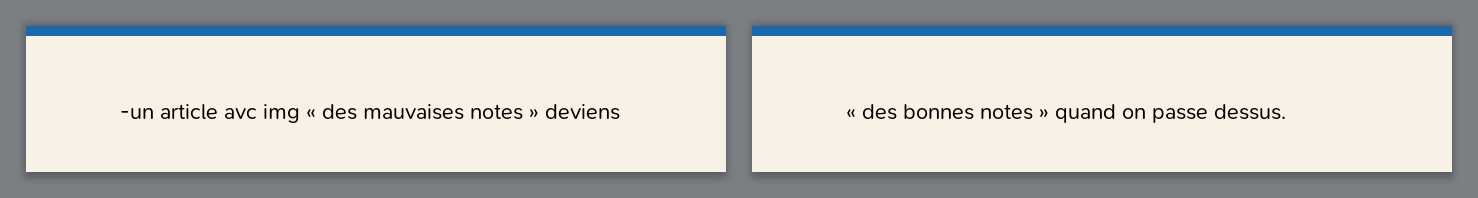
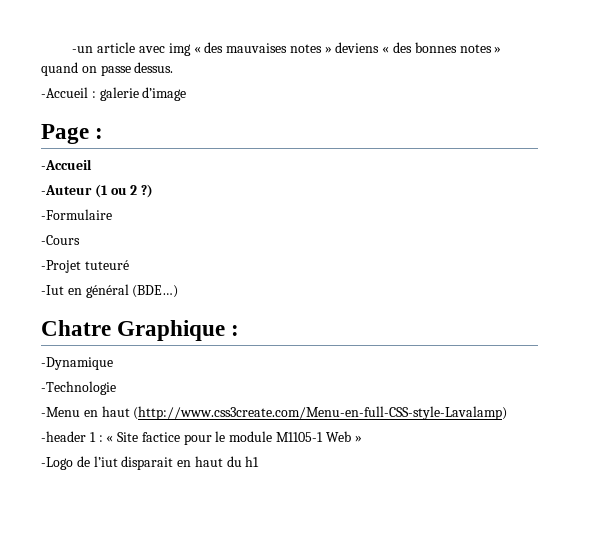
[224,108,257,119] avc -> [139,46,166,53] avec
(1286, 112) none -> [41,87,187,101] [41,124,104,144] [41,159,92,170] [41,184,154,198] [41,209,112,220] [41,235,80,245] [41,260,129,273] [41,284,179,298] [41,320,240,341] [41,357,113,370] [41,381,116,395] [41,406,508,420] [41,431,362,445] [41,456,260,470] // -Accueil : galerie d’image // Page : // -Accueil // -Auteur (1 ou 2 ?) // -Formulaire // -Cours // -Projet tuteuré // -Iut en général (BDE…) // Chatre Graphique : // -Dynamique // -Technologie // -Menu en haut (http://www.css3create.com/Menu-en-full-CSS-style-Lavalamp) // -header 1 : « Site factice pour le module M1105-1 Web » // -Logo de l’iut disparait en haut du h1

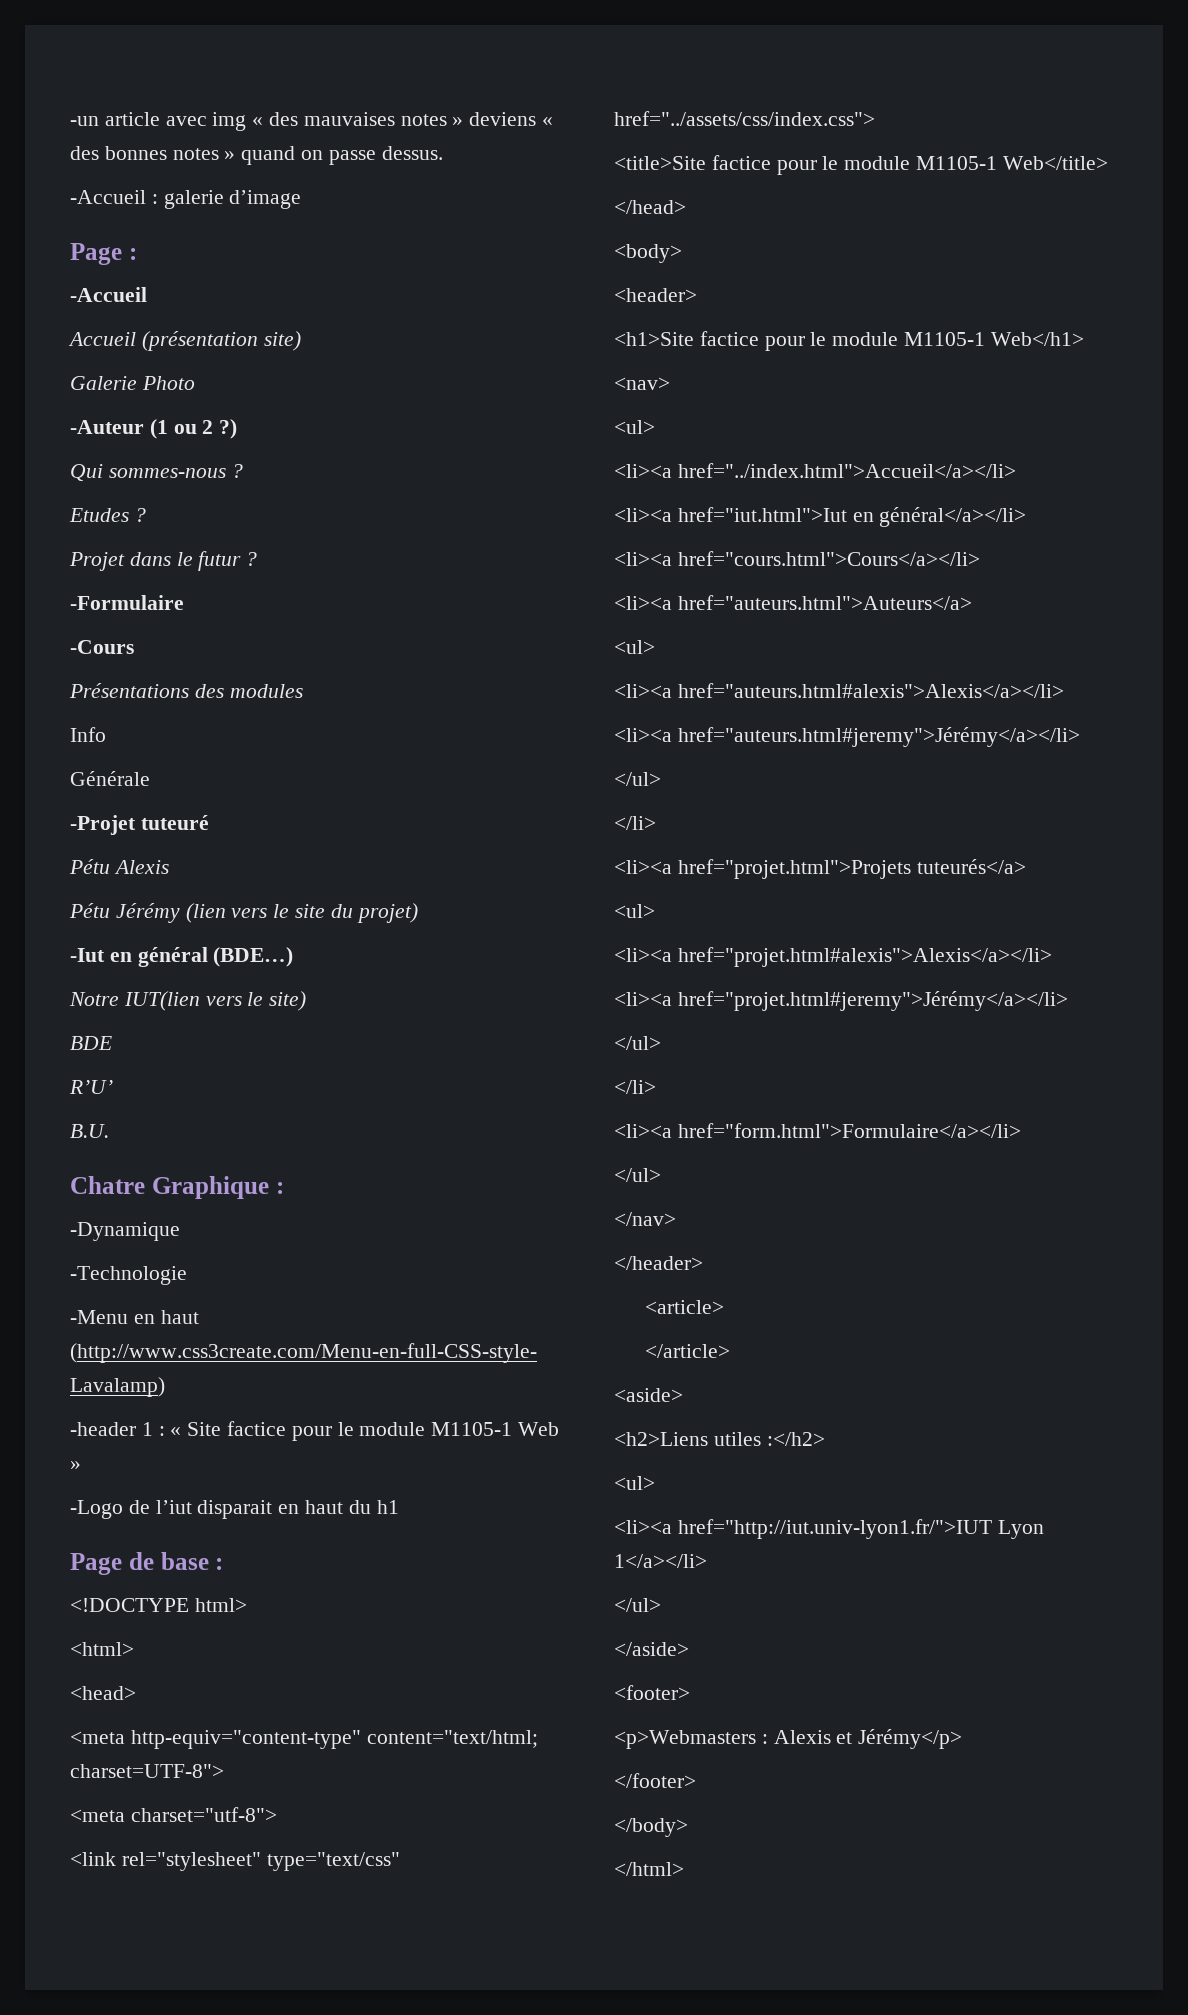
(92, 164) none -> [68,331,301,351] [70,376,195,390] // Accueil (présentation site) // Galerie Photo
[41,209,112,220] [41,235,80,245] [41,260,129,273] [41,284,179,298] -Formulaire // -Cours // -Projet tuteuré // -Iut en général (BDE…) -> [70,464,243,481] [69,508,146,522] [69,551,258,571] [70,595,184,610] [70,640,134,654] [69,683,303,698] [70,727,106,742] [70,771,150,786] [70,815,209,835] [69,859,169,874] [69,903,418,923] [70,947,294,967] [69,991,307,1011] [70,1036,112,1050] [69,1080,113,1094] [70,1124,109,1138] Qui sommes-nous ? // Etudes ? // Projet dans le futur ? // -Formulaire // -Cours // Présentations des modules // Info // Générale // -Projet tuteuré // Pétu Alexis // Pétu Jérémy (lien vers le site du projet) // -Iut en général (BDE…) // Notre IUT(lien vers le site) // BDE // R’U’ // B.U.
(260, 461) none -> [70,1552,224,1575] [70,1598,247,1612] [70,1642,134,1656] [70,1686,136,1700] [70,1730,538,1749] [70,1764,224,1778] [70,1807,277,1822] [70,1852,400,1871] [614,111,875,126] [614,155,1108,175] [614,200,686,214] [614,244,682,263] [614,288,697,302] [614,331,1084,351] [614,377,670,390] [614,420,655,434] [614,463,1016,478] [614,507,1027,527] [614,551,980,566] [614,595,972,610] [614,640,655,654] [614,683,1064,698] [614,727,1080,747] [614,772,661,786] [614,816,656,830] [614,859,1026,879] [614,904,655,918] [614,947,1052,967] [614,991,1068,1011] [614,1036,661,1050] [614,1080,656,1094] [614,1123,1021,1138] [614,1168,661,1182] [614,1212,676,1226] [614,1256,703,1270] [644,1300,724,1314] [644,1344,730,1358] [614,1388,683,1402] [614,1432,825,1446] [614,1476,655,1490] [614,1519,1044,1539] [614,1554,707,1568] [614,1598,661,1612] [614,1642,689,1656] [614,1685,690,1700] [614,1729,963,1749] [614,1773,696,1788] [614,1818,688,1837] [614,1862,684,1876] // Page de base : // <!DOCTYPE html> // <html> // <head> // <meta http-equiv="content-type" content="text/html; charset=UTF-8"> // <meta charset="utf-8"> // <link rel="stylesheet" type="text/css" href="../assets/css/index.css"> // <title>Site factice pour le module M1105-1 Web</title> // </head> // <body> // <header> // <h1>Site factice pour le module M1105-1 Web</h1> // <nav> // <ul> // <li><a href="../index.html">Accueil</a></li> // <li><a href="iut.html">Iut en général</a></li> // <li><a href="cours.html">Cours</a></li> // <li><a href="auteurs.html">Auteurs</a> // <ul> // <li><a href="auteurs.html#alexis">Alexis</a></li> // <li><a href="auteurs.html#jeremy">Jérémy</a></li> // </ul> // </li> // <li><a href="projet.html">Projets tuteurés</a> // <ul> // <li><a href="projet.html#alexis">Alexis</a></li> // <li><a href="projet.html#jeremy">Jérémy</a></li> // </ul> // </li> // <li><a href="form.html">Formulaire</a></li> // </ul> // </nav> // </header> // <article> // </article> // <aside> // <h2>Liens utiles :</h2> // <ul> // <li><a href="http://iut.univ-lyon1.fr/">IUT Lyon 1</a></li> // </ul> // </aside> // <footer> // <p>Webmasters : Alexis et Jérémy</p> // </footer> // </body> // </html>

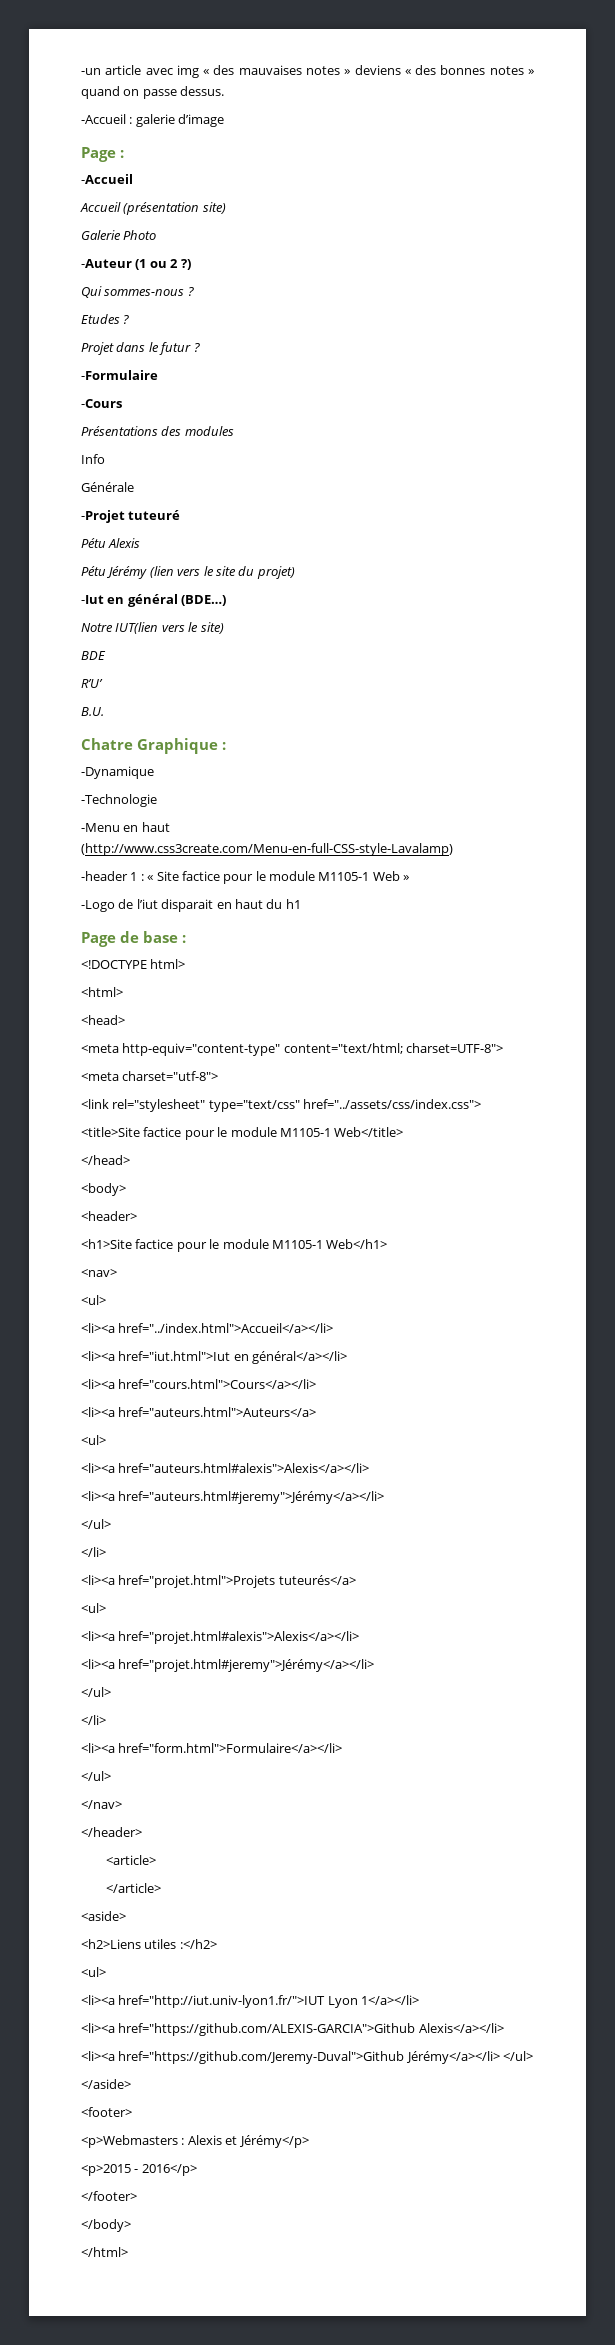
(707, 1561) none -> [81,2023,504,2036] [81,2051,500,2064] <li><a href="https://github.com/ALEXIS-GARCIA">Github Alexis</a></li> // <li><a href="https://github.com/Jeremy-Duval">Github Jérémy</a></li>
(963, 1739) none -> [81,2164,197,2176] // <p>2015 - 2016</p>

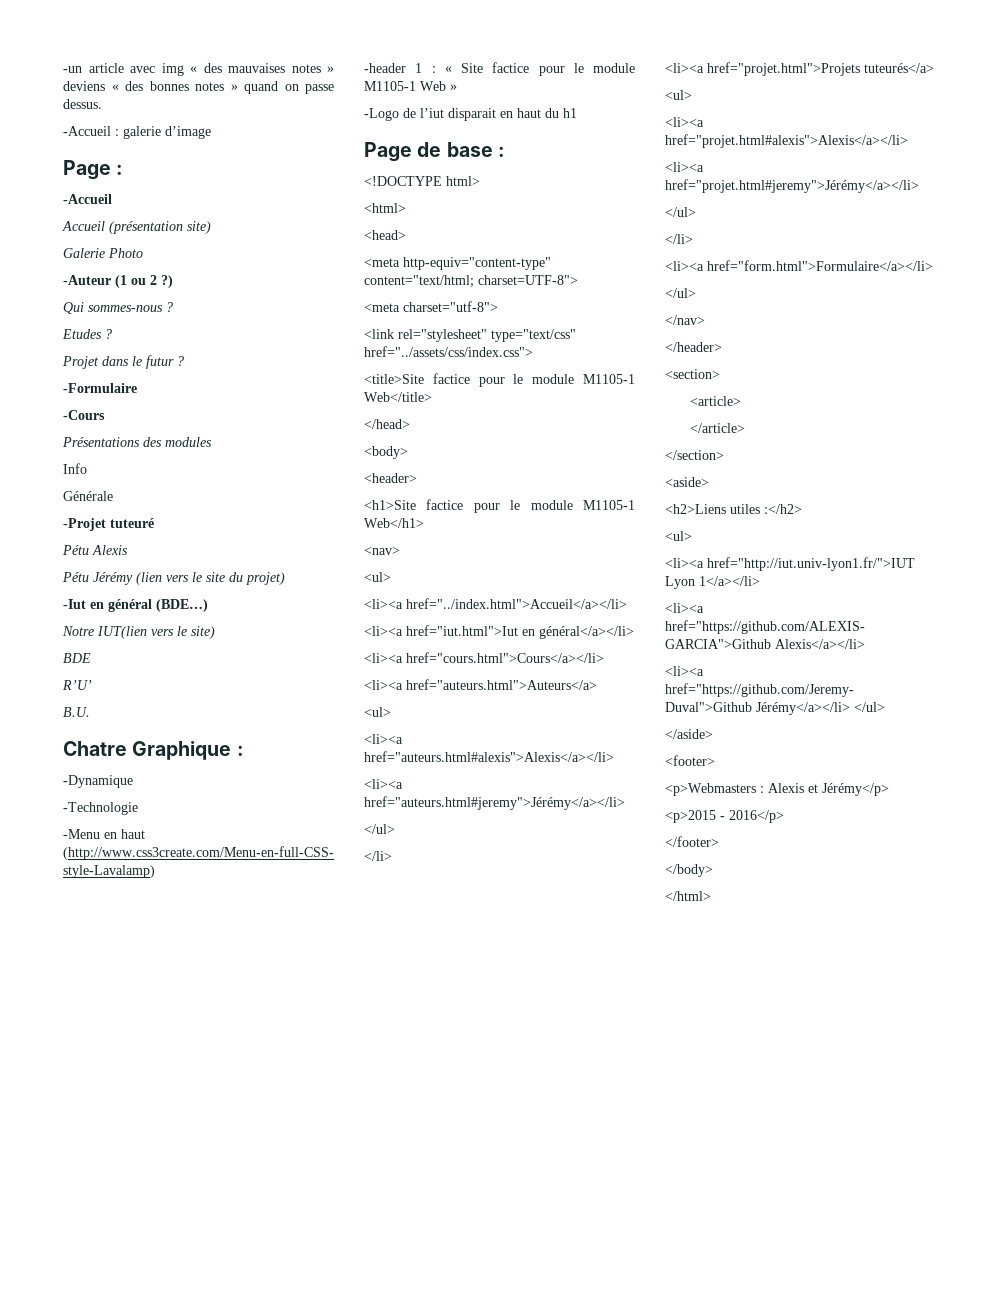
(142, 1832) none -> [665,369,720,379] // <section>
(161, 1888) none -> [665,450,724,460] // </section>

